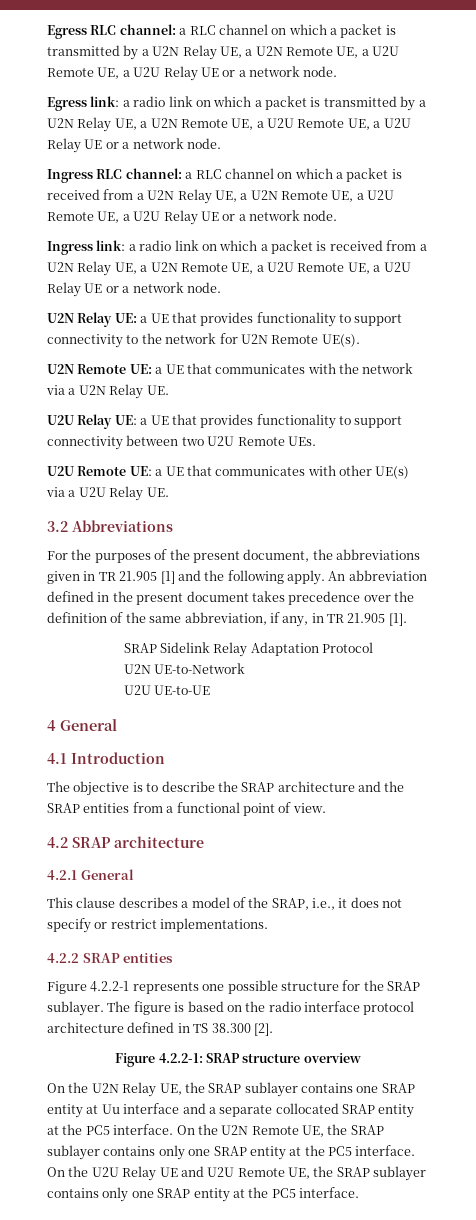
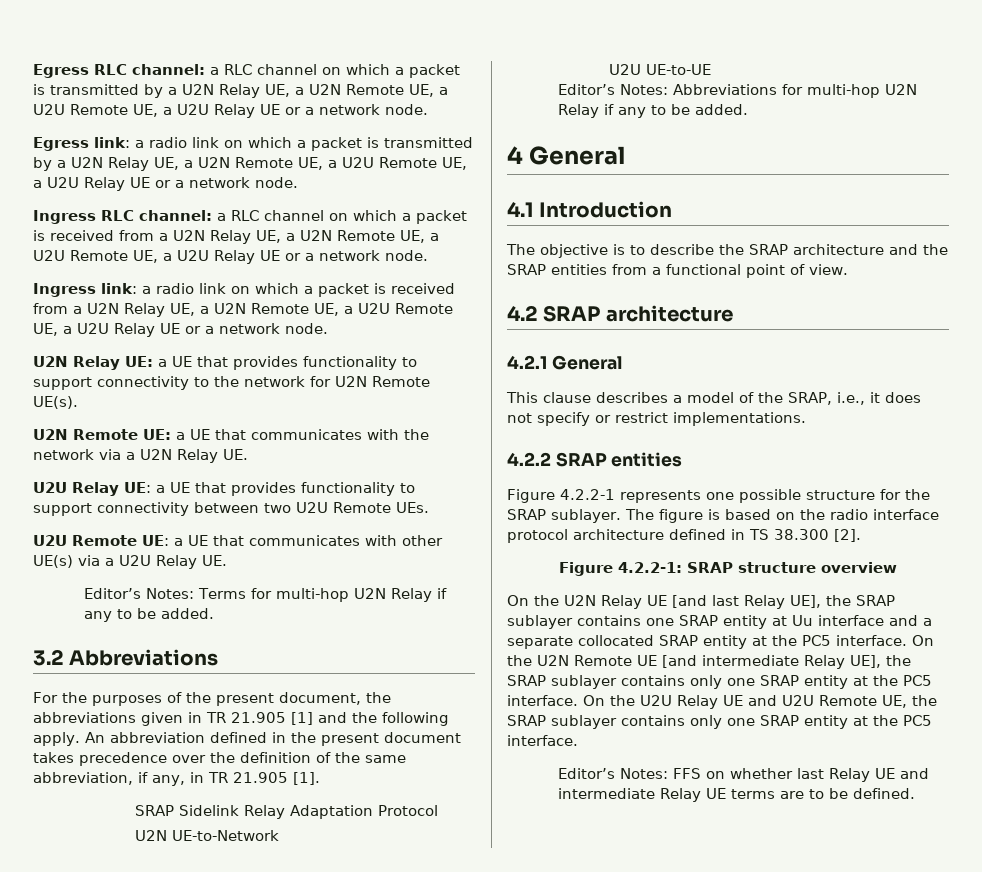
(169, 492) none -> [83,588,447,602] [83,608,214,622] // Editor’s Notes: Terms for multi-hop U2N Relay if any to be added.
(210, 690) none -> [557,84,917,98] [557,104,748,118] // Editor’s Notes: Abbreviations for multi-hop U2N Relay if any to be added.
[159,1083,182,1095] UE, -> [647,595,821,609] UE [and last Relay UE],
[302,1125,324,1137] UE, -> [637,655,881,669] UE [and intermediate Relay UE],
(359, 1192) none -> [557,768,929,782] [557,788,915,802] // Editor’s Notes: FFS on whether last Relay UE and intermediate Relay UE terms are to be defined.

